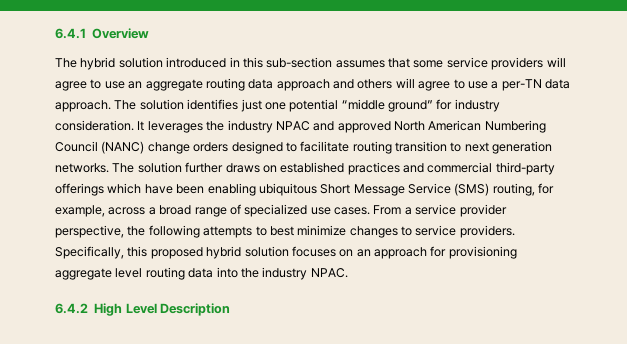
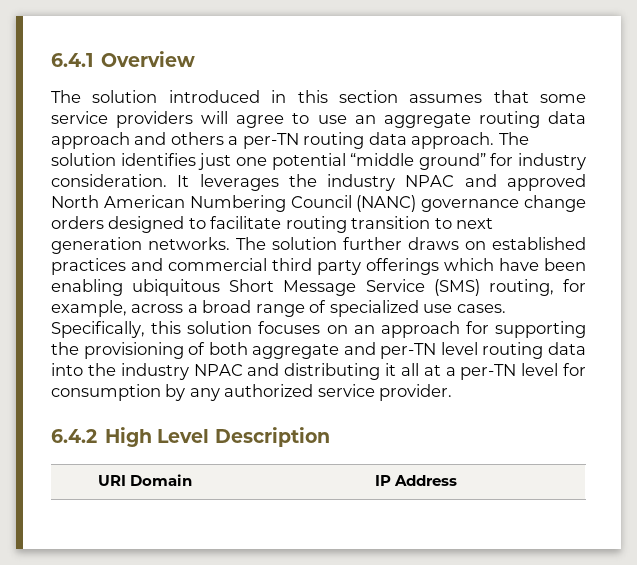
[80,57,116,70] hybrid -> (81, 96) none
[266,57,333,68] sub-section -> [338,90,398,103] section
[395,78,542,91] will agree to use a per-TN -> [228,132,365,149] a per-TN routing
(145, 147) none -> [421,199,520,212] governance
[495,162,555,175] third-party -> [272,258,361,275] third party
[373,204,507,217] [55,225,515,238] [55,246,242,259] From a service provider perspective, the following attempts to best minimize changes to service providers. Specifically, this proposed hybrid -> [51,321,182,338] Specifically, this
[448,246,517,259] [55,268,112,280] provisioning aggregate -> [495,321,586,338] [51,342,437,359] supporting the provisioning of both aggregate and per-TN
[310,268,348,278] NPAC. -> [193,363,586,380] [51,384,453,401] NPAC and distributing it all at a per-TN level for consumption by any authorized service provider.
(231, 309) none -> [97,474,192,486] [374,475,457,486] // URI Domain | IP Address

